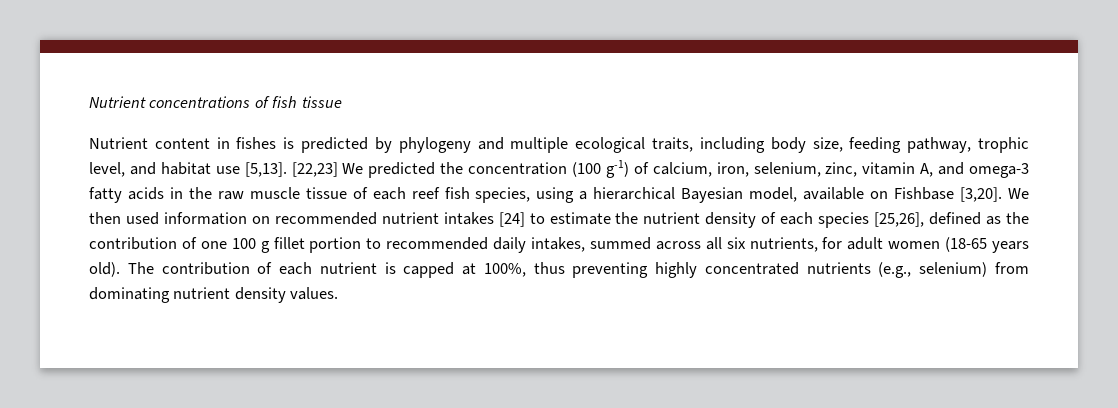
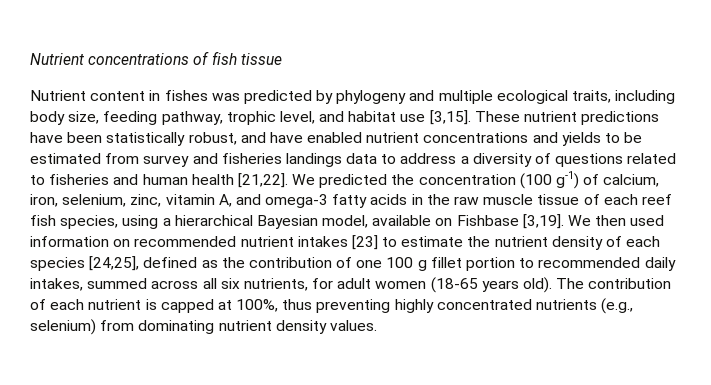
[283,137,295,149] is -> [211,93,240,101] was
[244,162,338,177] [5,13]. [22,23] -> [429,110,660,125] [30,132,643,146] [30,153,677,167] [30,173,288,188] [3,15]. These nutrient predictions have been statistically robust, and have enabled nutrient concentrations and yields to be estimated from survey and fisheries landings data to address a diversity of questions related to fisheries and human health [21,22].
[960,187,1003,202] [3,20]. -> [522,214,564,229] [3,19].
[498,212,525,227] [24] -> [351,235,378,250] [23]
[874,212,925,227] [25,26], -> [89,256,140,271] [24,25],

